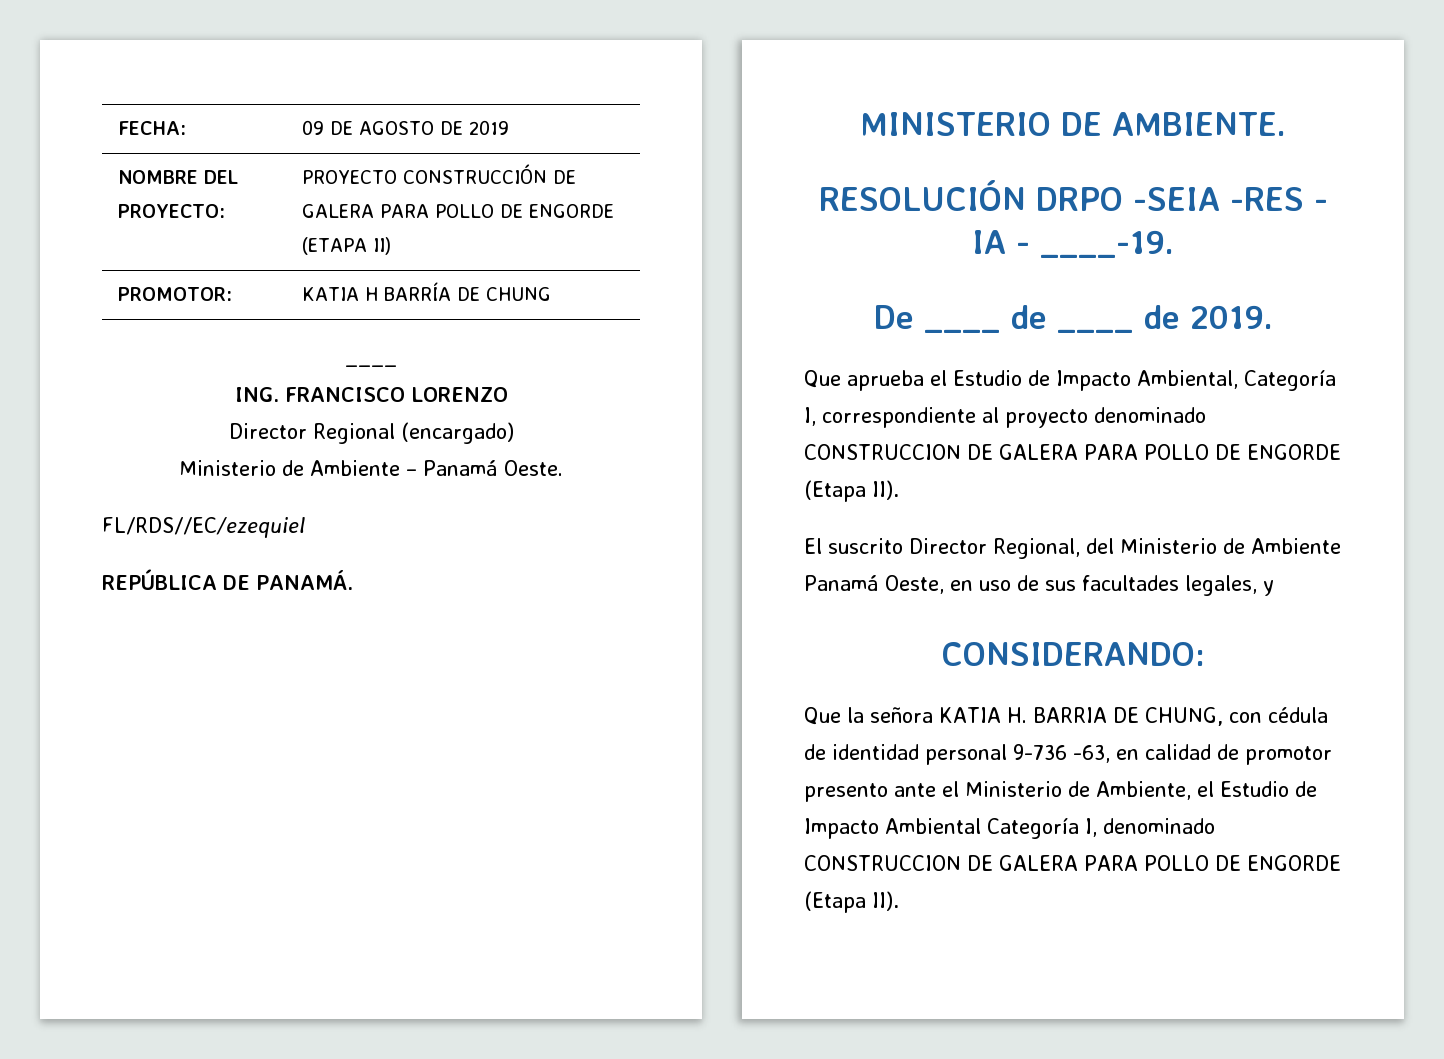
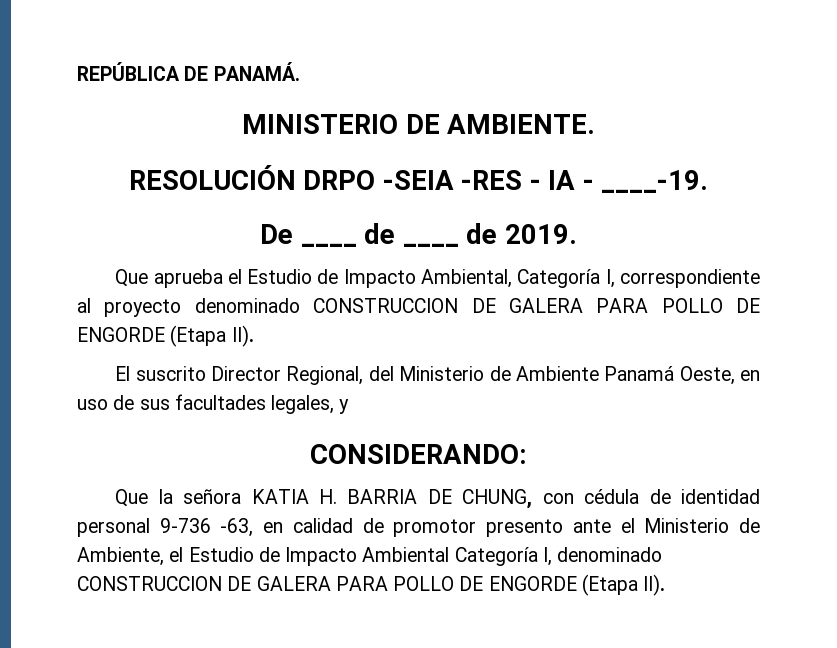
[117,121,186,135] [301,120,509,135] [117,170,238,184] [117,204,225,218] [301,164,576,184] [301,204,614,218] [301,237,391,255] [117,287,232,301] [301,282,551,301] [345,365,397,367] [234,387,508,402] [228,422,514,444] [179,460,563,476] [102,517,305,538] FECHA: | 09 DE AGOSTO DE 2019 // NOMBRE DEL PROYECTO: | PROYECTO CONSTRUCCIÓN DE GALERA PARA POLLO DE ENGORDE (ETAPA II) // PROMOTOR: | KATIA H BARRÍA DE CHUNG // ____ // ING. FRANCISCO LORENZO // Director Regional (encargado) // Ministerio de Ambiente – Panamá Oeste. // FL/RDS//EC/ezequiel // -> (77, 71) none

